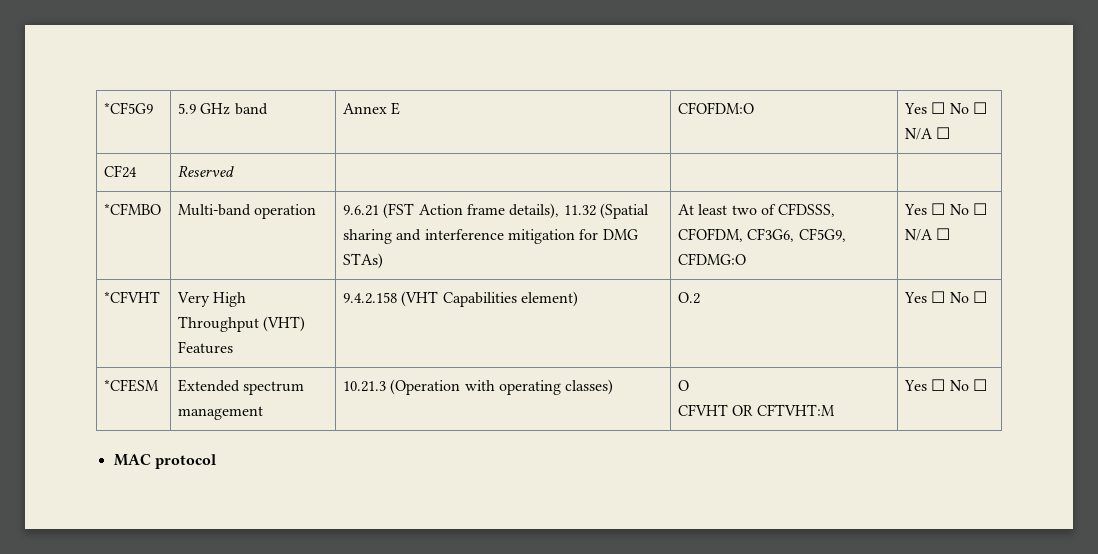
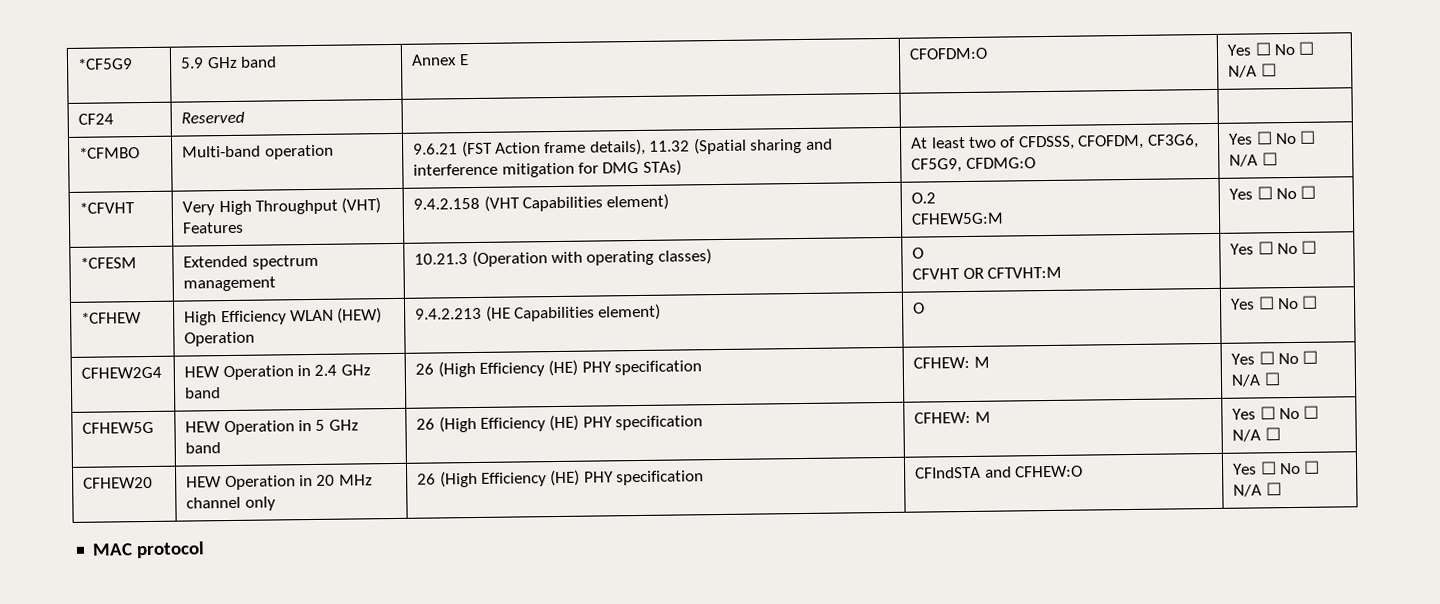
(701, 298) none -> [911,212,1005,225] // CFHEW5G:M
(988, 385) none -> [81,312,143,324] [184,307,383,326] [184,331,256,347] [415,303,662,322] [913,302,926,314] [1230,295,1319,310] [81,366,163,379] [184,364,371,381] [185,387,222,399] [415,359,703,378] [913,356,990,369] [1231,350,1319,365] [1231,372,1281,387] [82,421,155,434] [185,419,359,436] [185,442,222,454] [416,414,704,433] [914,411,991,424] [1232,405,1320,420] [1232,427,1281,442] [83,476,154,489] [186,474,373,491] [186,496,276,511] [417,469,705,488] [915,465,1083,479] [1233,460,1321,475] [1233,482,1282,497] // *CFHEW | High Efficiency WLAN (HEW) Operation | 9.4.2.213 (HE Capabilities element) | O | Yes ☐ No ☐ // CFHEW2G4 | HEW Operation in 2.4 GHz band | 26 (High Efficiency (HE) PHY specification | CFHEW: M | Yes ☐ No ☐ N/A ☐ // CFHEW5G | HEW Operation in 5 GHz band | 26 (High Efficiency (HE) PHY specification | CFHEW: M | Yes ☐ No ☐ N/A ☐ // CFHEW20 | HEW Operation in 20 MHz channel only | 26 (High Efficiency (HE) PHY specification | CFIndSTA and CFHEW:O | Yes ☐ No ☐ N/A ☐

